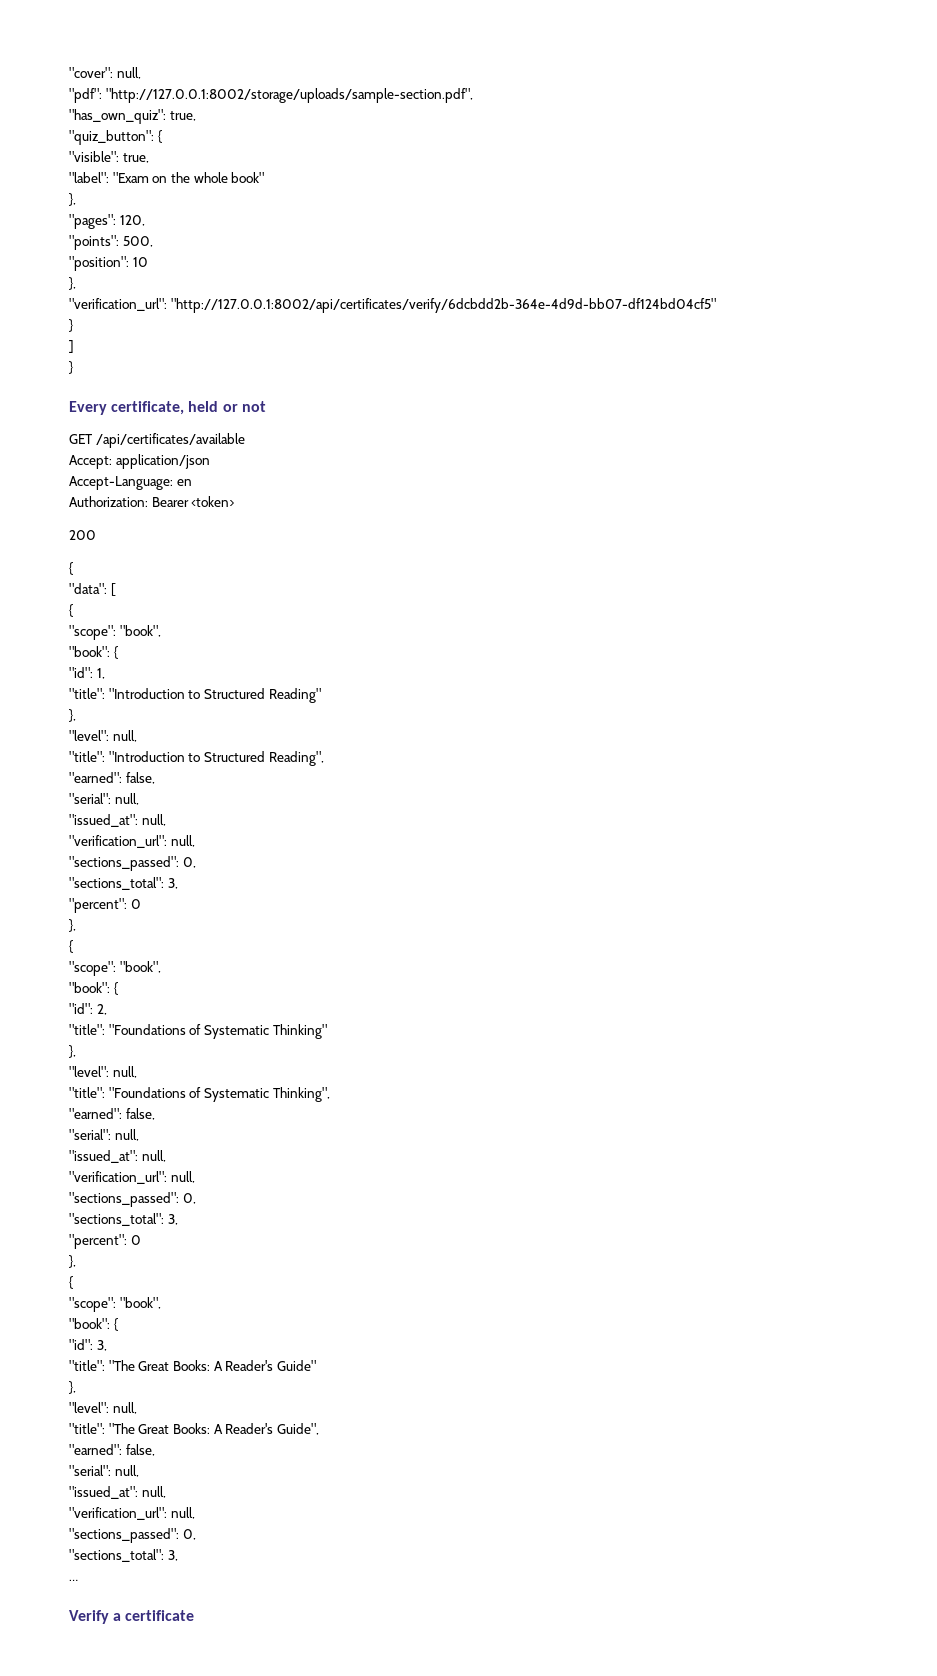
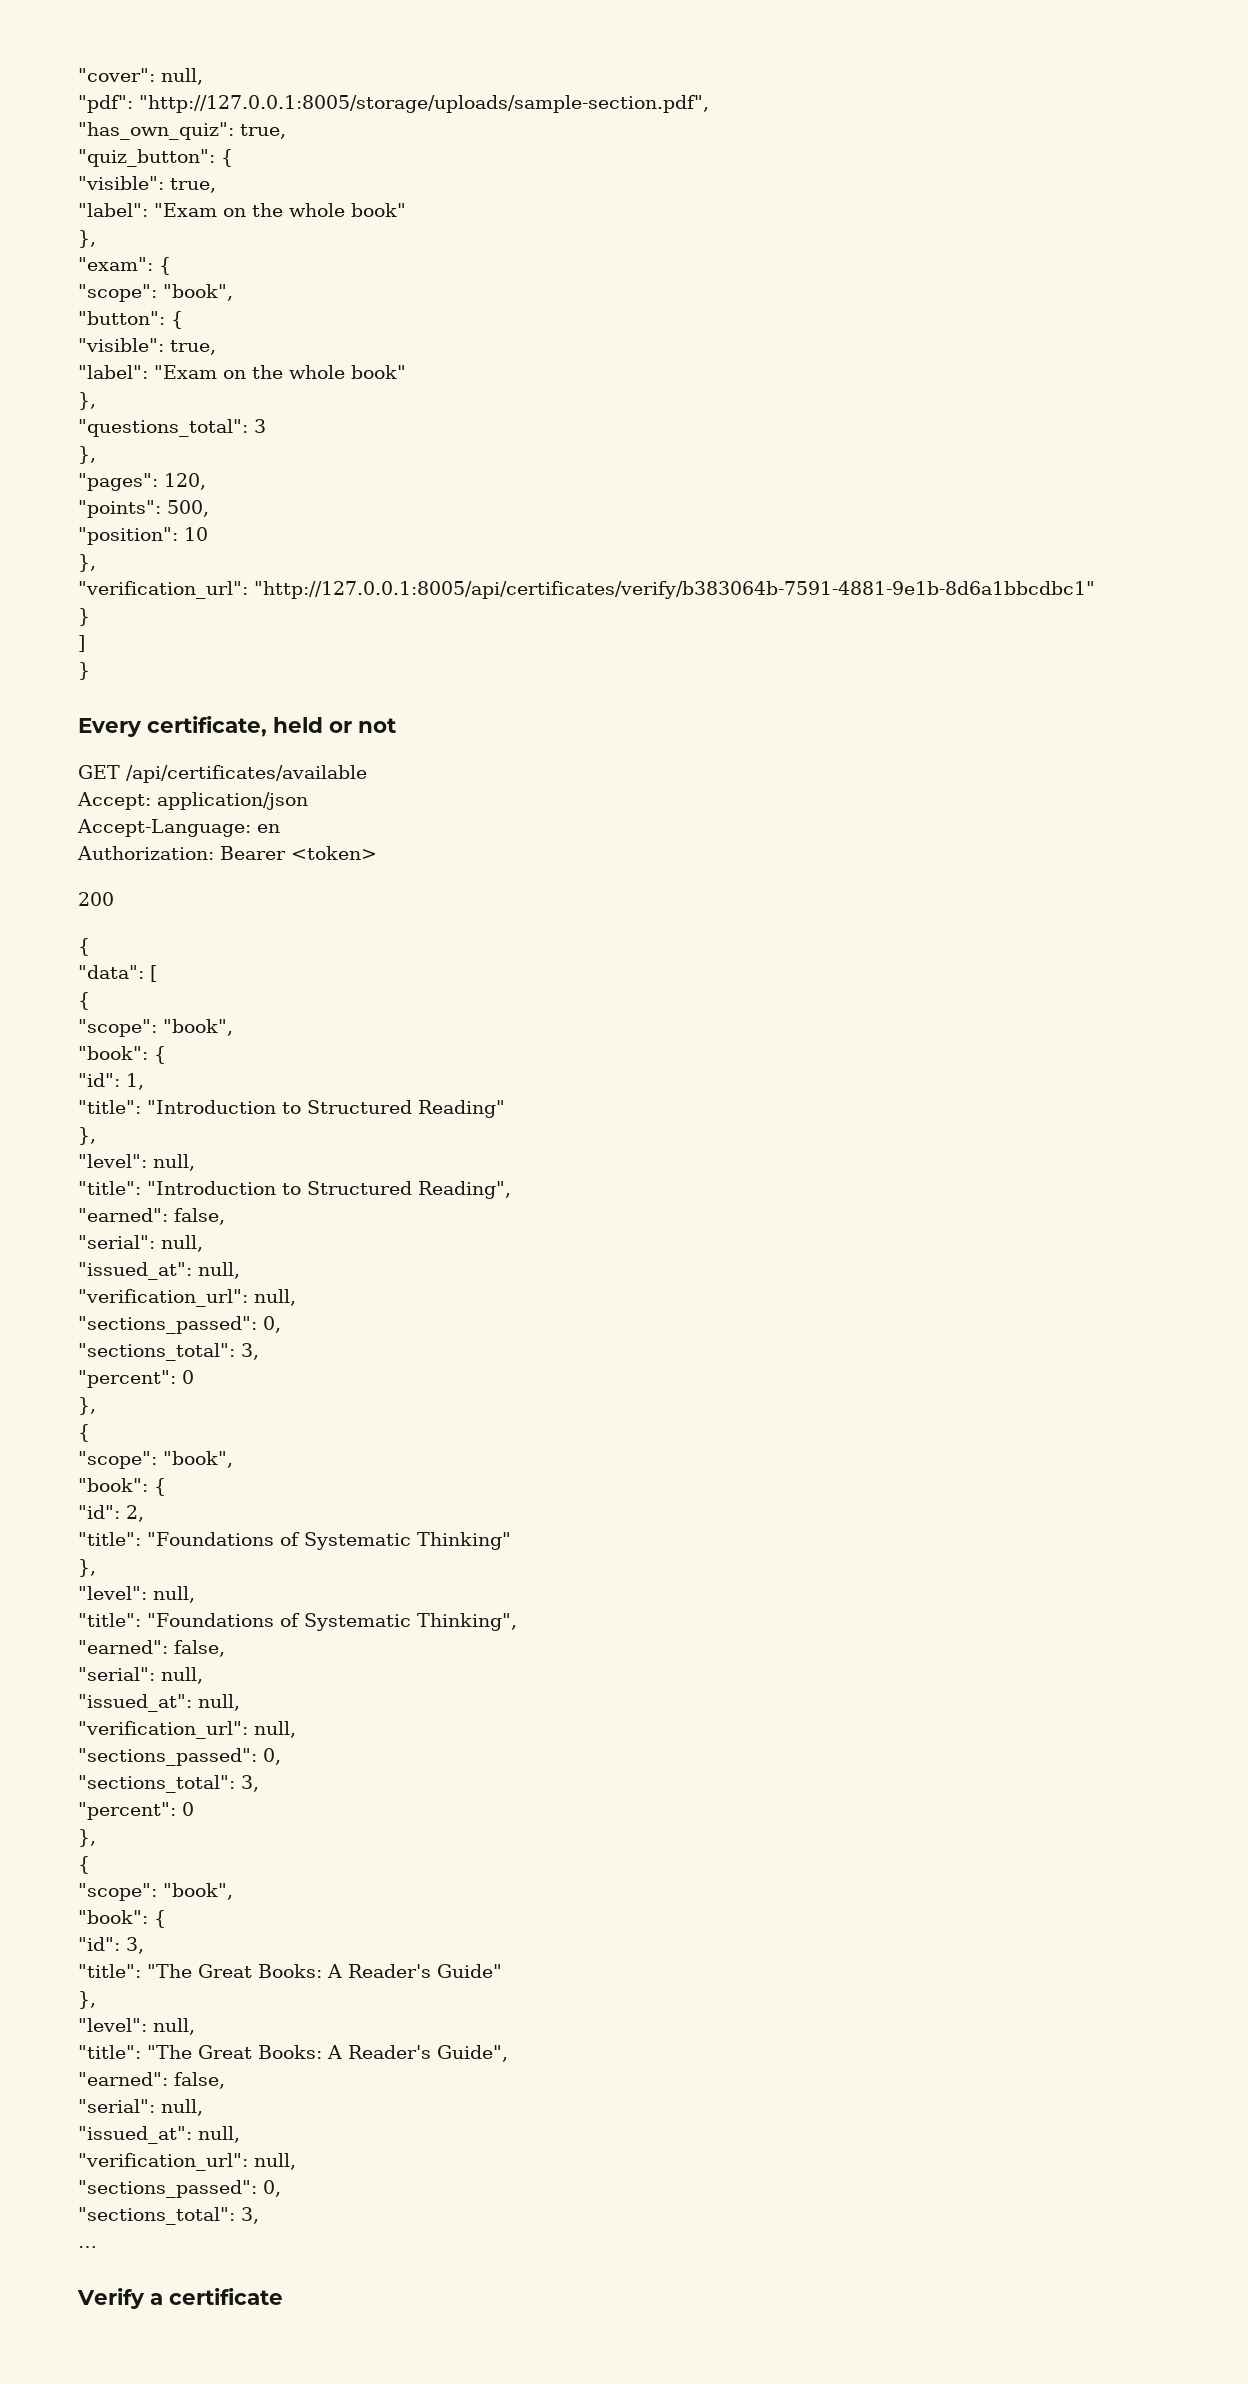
[105,88,473,103] "http://127.0.0.1:8002/storage/uploads/sample-section.pdf", -> [139,95,709,113] "http://127.0.0.1:8005/storage/uploads/sample-section.pdf",
(76, 199) none -> [78,257,171,275] [78,284,233,302] [78,311,183,329] [78,338,216,355] [78,365,406,379] [78,392,96,410] [78,419,266,437] [78,446,96,464] // "exam": { // "scope": "book", // "button": { // "visible": true, // "label": "Exam on the whole book" // }, // "questions_total": 3 // },
[170,298,716,313] "http://127.0.0.1:8002/api/certificates/verify/6dcbdd2b-364e-4d9d-bb07-df124bd04cf5" -> [254,581,1095,599] "http://127.0.0.1:8005/api/certificates/verify/b383064b-7591-4881-9e1b-8d6a1bbcdbc1"

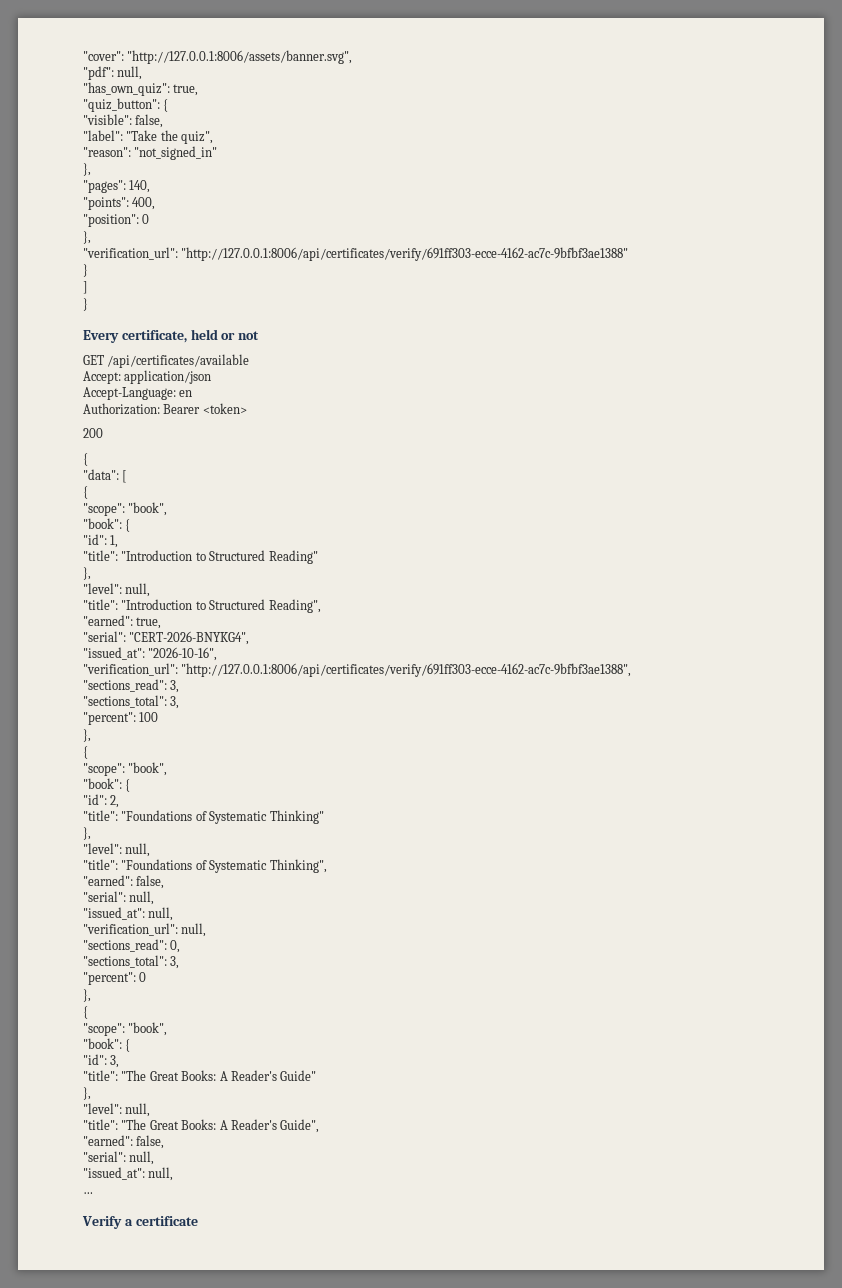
[161,68,203,85] null, -> [127,50,353,64] "http://127.0.0.1:8006/assets/banner.svg",
[139,95,709,113] "http://127.0.0.1:8005/storage/uploads/sample-section.pdf", -> [117,66,143,80] null,
[170,178,216,193] [78,203,406,217] [78,230,96,248] [78,257,171,275] [78,284,233,302] [78,311,183,329] [78,338,216,355] [78,365,406,379] [78,392,96,410] [78,419,266,437] true, // "label": "Exam on the whole book" // }, // "exam": { // "scope": "book", // "button": { // "visible": true, // "label": "Exam on the whole book" // }, // "questions_total": 3 -> [135,114,164,128] [83,130,214,144] [83,146,218,160] false, // "label": "Take the quiz", // "reason": "not_signed_in"
[164,473,206,490] 120, -> [129,180,151,193] 140,
[167,500,209,517] 500, -> [132,197,156,210] 400,
[184,527,208,541] 10 -> [142,214,150,224] 0
[254,581,1095,599] "http://127.0.0.1:8005/api/certificates/verify/b383064b-7591-4881-9e1b-8d6a1bbcdbc1" -> [181,247,629,261] "http://127.0.0.1:8006/api/certificates/verify/691ff303-ecce-4162-ac7c-9bfbf3ae1388"
[174,1208,225,1225] [78,1235,203,1252] [78,1262,240,1280] [78,1289,296,1307] [78,1316,281,1334] [78,1343,259,1361] [78,1370,194,1388] false, // "serial": null, // "issued_at": null, // "verification_url": null, // "sections_passed": 0, // "sections_total": 3, // "percent": 0 -> [136,617,162,629] [83,631,250,645] [83,647,218,661] [83,663,632,677] [83,679,180,693] [83,695,180,709] [83,712,159,725] true, // "serial": "CERT-2026-BNYKG4", // "issued_at": "2026-10-16", // "verification_url": "http://127.0.0.1:8006/api/certificates/verify/691ff303-ecce-4162-ac7c-9bfbf3ae1388", // "sections_read": 3, // "sections_total": 3, // "percent": 100
[78,1748,257,1766] "sections_passed": -> [83,939,167,952] "sections_read":
[78,2153,296,2171] [78,2180,281,2198] [78,2207,259,2225] // "verification_url": null, // "sections_passed": 0, // "sections_total": 3, -> (174, 1174) none

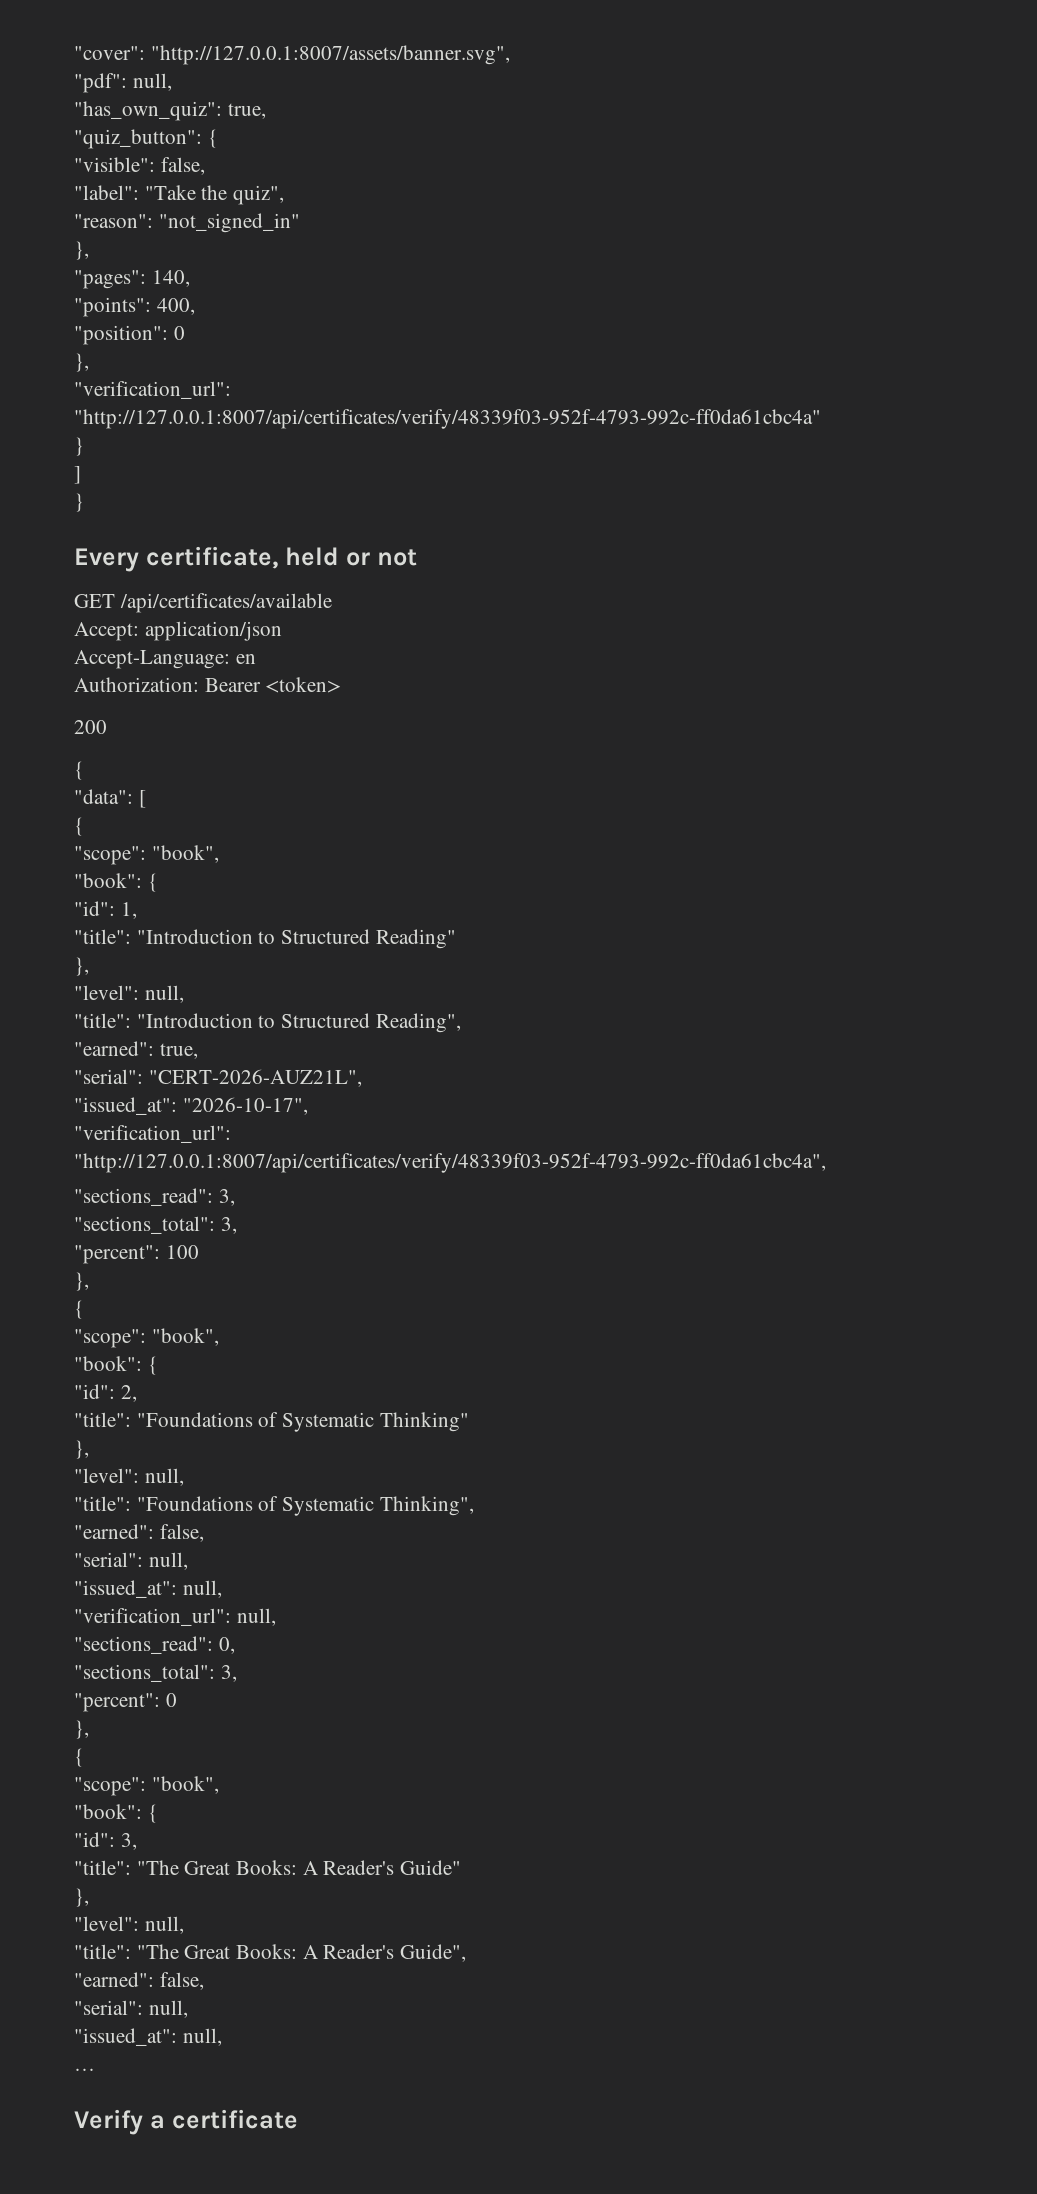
[127,50,353,64] "http://127.0.0.1:8006/assets/banner.svg", -> [150,45,510,65] "http://127.0.0.1:8007/assets/banner.svg",
[181,247,629,261] "http://127.0.0.1:8006/api/certificates/verify/691ff303-ecce-4162-ac7c-9bfbf3ae1388" -> [74,409,821,429] "http://127.0.0.1:8007/api/certificates/verify/48339f03-952f-4793-992c-ff0da61cbc4a"
[129,631,250,645] [83,647,218,661] [83,663,632,677] "CERT-2026-BNYKG4", // "issued_at": "2026-10-16", // "verification_url": "http://127.0.0.1:8006/api/certificates/verify/691ff303-ecce-4162-ac7c-9bfbf3ae1388", -> [148,1069,362,1087] [74,1097,308,1115] [74,1125,231,1143] [74,1153,826,1173] "CERT-2026-AUZ21L", // "issued_at": "2026-10-17", // "verification_url": "http://127.0.0.1:8007/api/certificates/verify/48339f03-952f-4793-992c-ff0da61cbc4a",

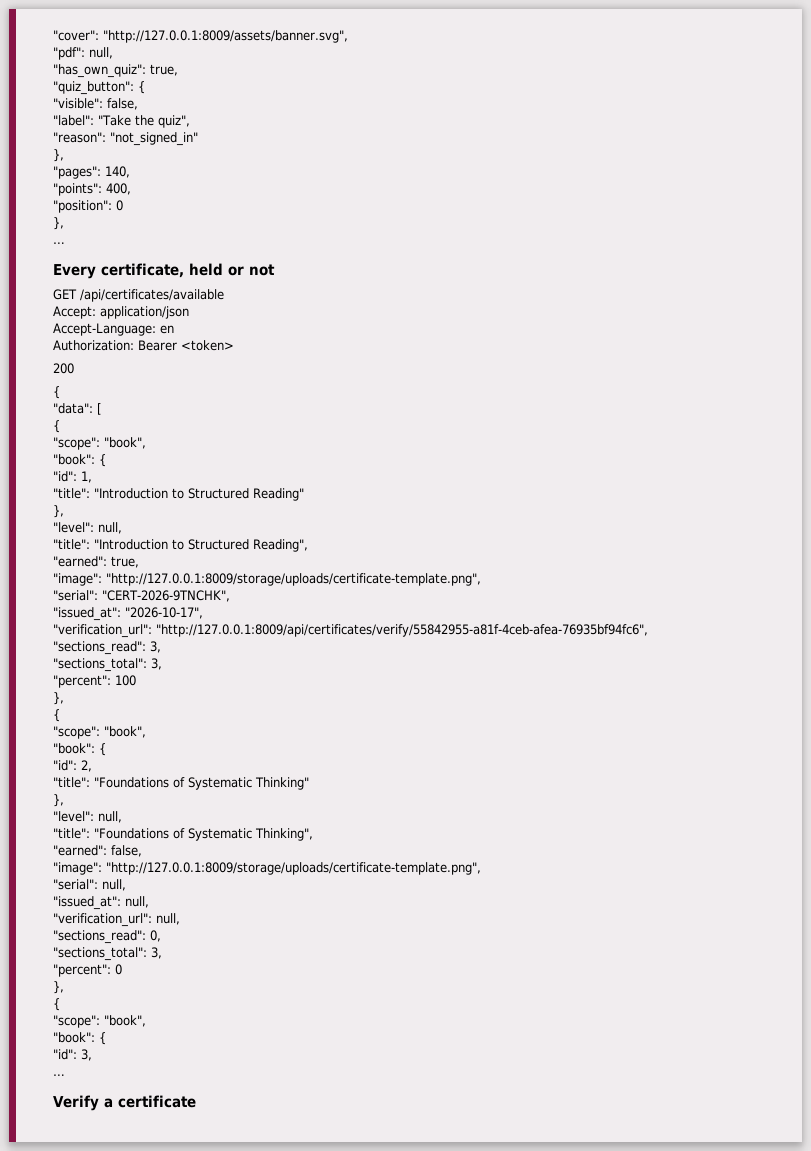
[150,45,510,65] "http://127.0.0.1:8007/assets/banner.svg", -> [103,30,348,43] "http://127.0.0.1:8009/assets/banner.svg",
[74,381,231,399] [74,409,821,429] [74,437,84,456] [74,466,81,484] [74,493,84,512] "verification_url": "http://127.0.0.1:8007/api/certificates/verify/48339f03-952f-4793-992c-ff0da61cbc4a" // } // ] // } -> [53,242,65,244] …
[74,1069,362,1087] // "serial": "CERT-2026-AUZ21L", -> [53,573,481,586] [53,590,230,602] // "image": "http://127.0.0.1:8009/storage/uploads/certificate-template.png", // "serial": "CERT-2026-9TNCHK",
[74,1153,826,1173] "http://127.0.0.1:8007/api/certificates/verify/48339f03-952f-4793-992c-ff0da61cbc4a", -> [156,624,648,637] "http://127.0.0.1:8009/api/certificates/verify/55842955-a81f-4ceb-afea-76935bf94fc6",
(204, 1533) none -> [53,862,481,875] // "image": "http://127.0.0.1:8009/storage/uploads/certificate-template.png",
[74,1860,462,1875] [74,1888,89,1907] [74,1916,184,1934] [74,1944,467,1962] [74,1972,204,1990] [74,2000,188,2018] [74,2028,222,2046] // "title": "The Great Books: A Reader's Guide" // }, // "level": null, // "title": "The Great Books: A Reader's Guide", // "earned": false, // "serial": null, // "issued_at": null, -> (92, 1055) none

